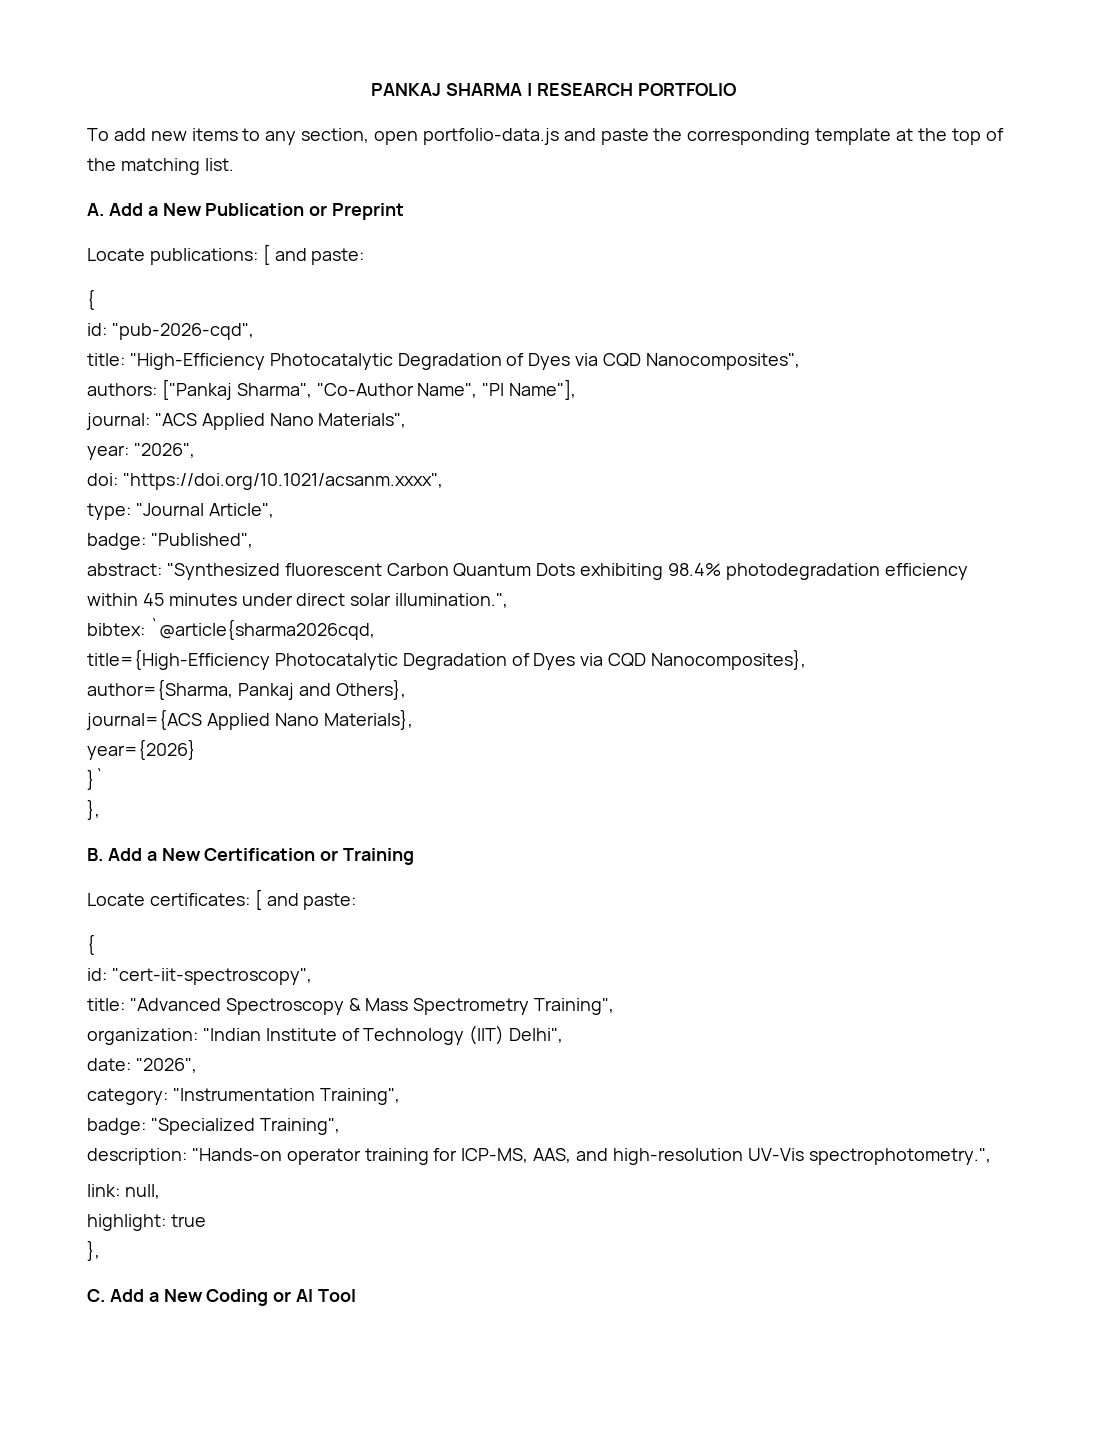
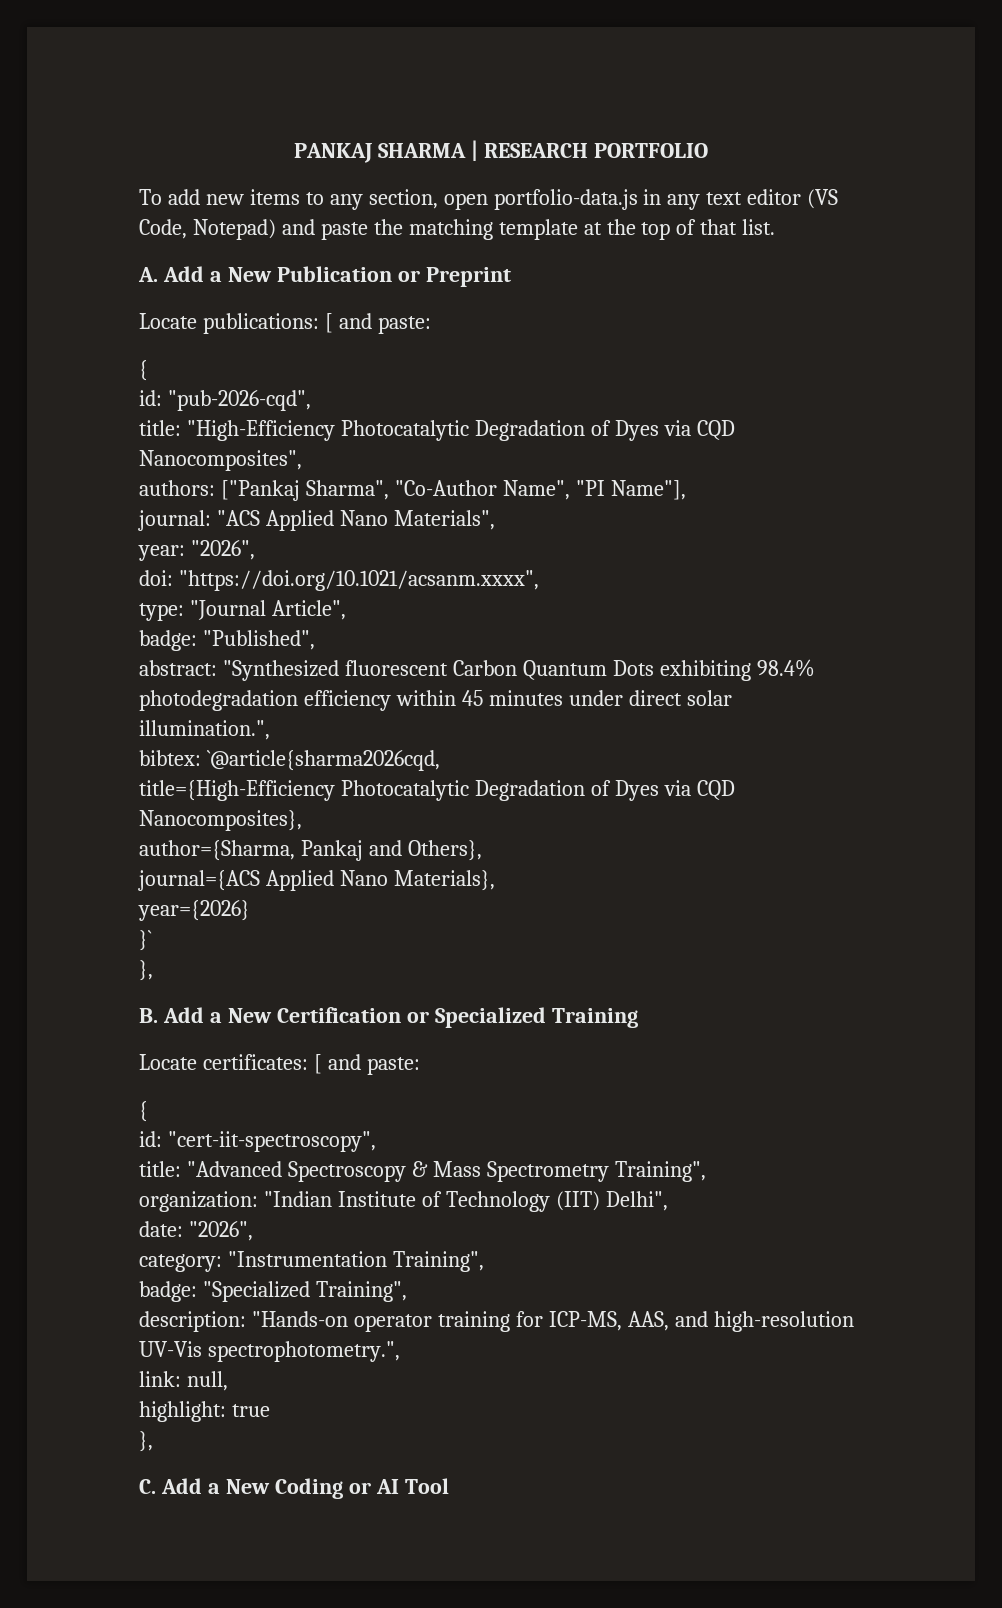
(559, 136) none -> [643,189,839,210] [139,219,276,240] in any text editor (VS Code, Notepad)
[687,128,811,145] corresponding -> [408,219,493,240] matching
[87,158,200,175] the matching -> [700,219,738,235] that
(339, 855) none -> [434,1007,546,1028] Specialized

